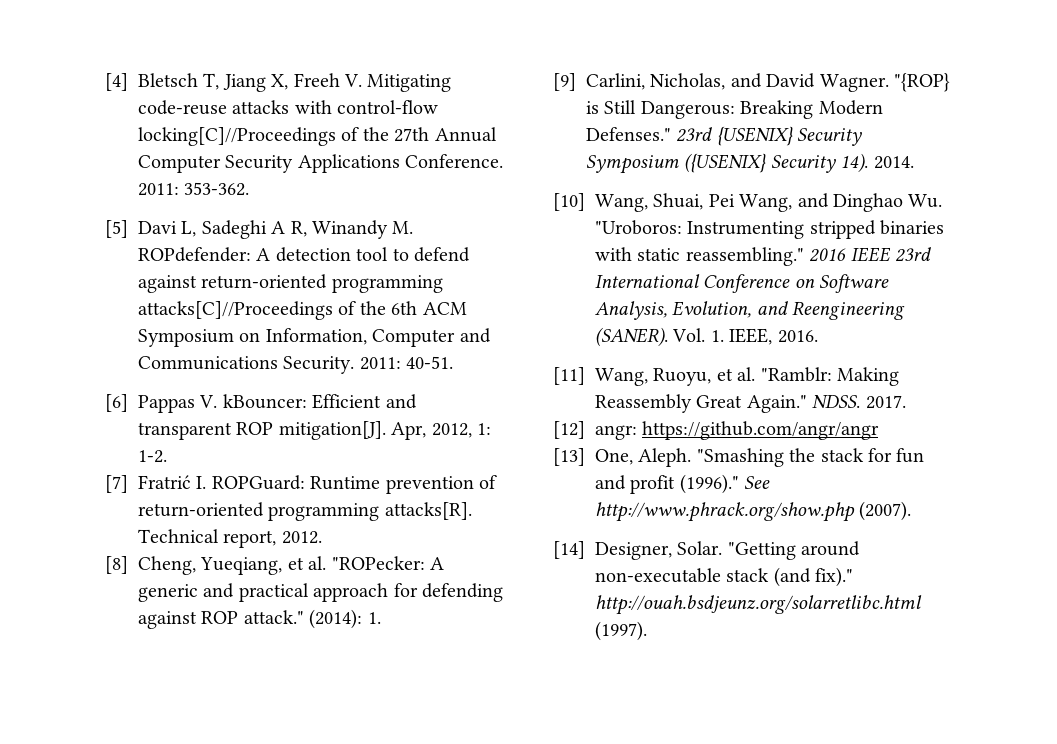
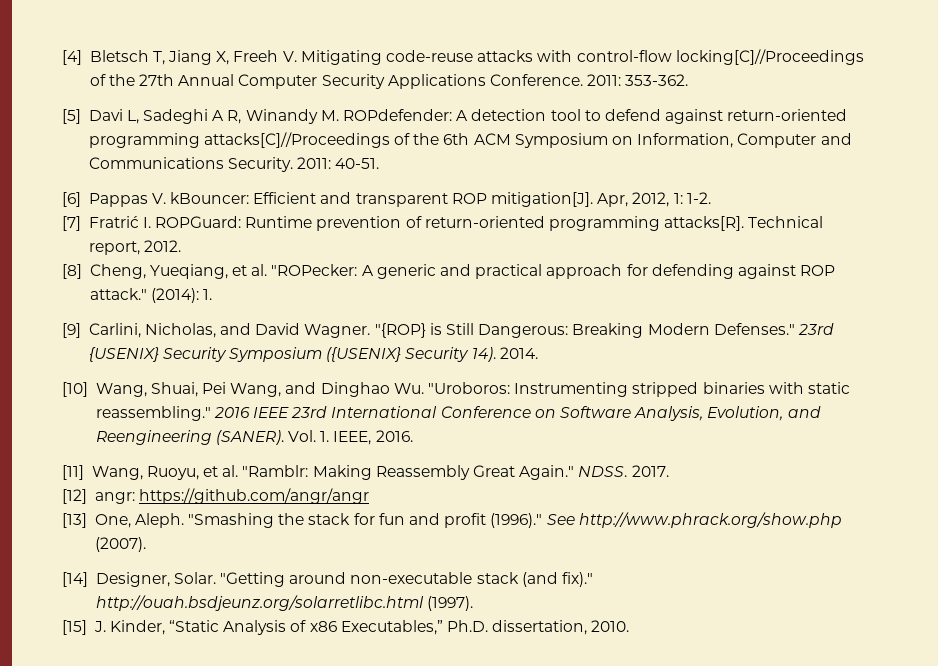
(647, 631) none -> [62,620,630,635] // [15] J. Kinder, “Static Analysis of x86 Executables,” Ph.D. dissertation, 2010.

